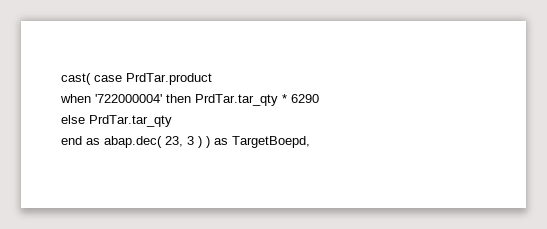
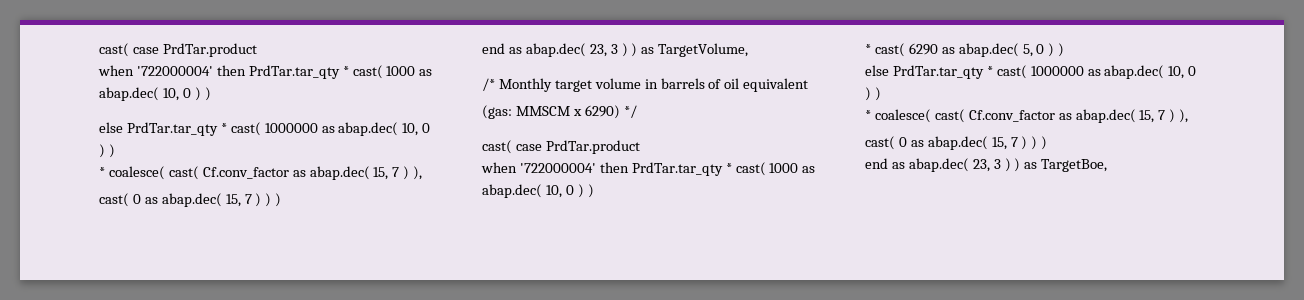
[61,73,212,85] [60,94,319,106] [61,115,172,127] [61,136,310,148] cast( case PrdTar.product // when '722000004' then PrdTar.tar_qty * 6290 // else PrdTar.tar_qty // end as abap.dec( 23, 3 ) ) as TargetBoepd, -> [99,43,257,57] [98,65,433,79] [99,87,211,101] [99,122,431,136] [99,144,115,158] [99,166,423,180] [99,193,282,207] [482,43,749,57] [482,78,809,92] [482,105,637,119] [482,140,640,154] [481,162,816,176] [482,184,594,198] [865,43,1065,57] [865,65,1197,79] [865,87,881,101] [865,109,1189,123] [865,136,1048,150] [865,158,1108,172] cast( case PrdTar.product // when '722000004' then PrdTar.tar_qty * cast( 1000 as abap.dec( 10, 0 ) ) // else PrdTar.tar_qty * cast( 1000000 as abap.dec( 10, 0 ) ) // * coalesce( cast( Cf.conv_factor as abap.dec( 15, 7 ) ), // cast( 0 as abap.dec( 15, 7 ) ) ) // end as abap.dec( 23, 3 ) ) as TargetVolume, // /* Monthly target volume in barrels of oil equivalent // (gas: MMSCM x 6290) */ // cast( case PrdTar.product // when '722000004' then PrdTar.tar_qty * cast( 1000 as abap.dec( 10, 0 ) ) // * cast( 6290 as abap.dec( 5, 0 ) ) // else PrdTar.tar_qty * cast( 1000000 as abap.dec( 10, 0 ) ) // * coalesce( cast( Cf.conv_factor as abap.dec( 15, 7 ) ), // cast( 0 as abap.dec( 15, 7 ) ) ) // end as abap.dec( 23, 3 ) ) as TargetBoe,

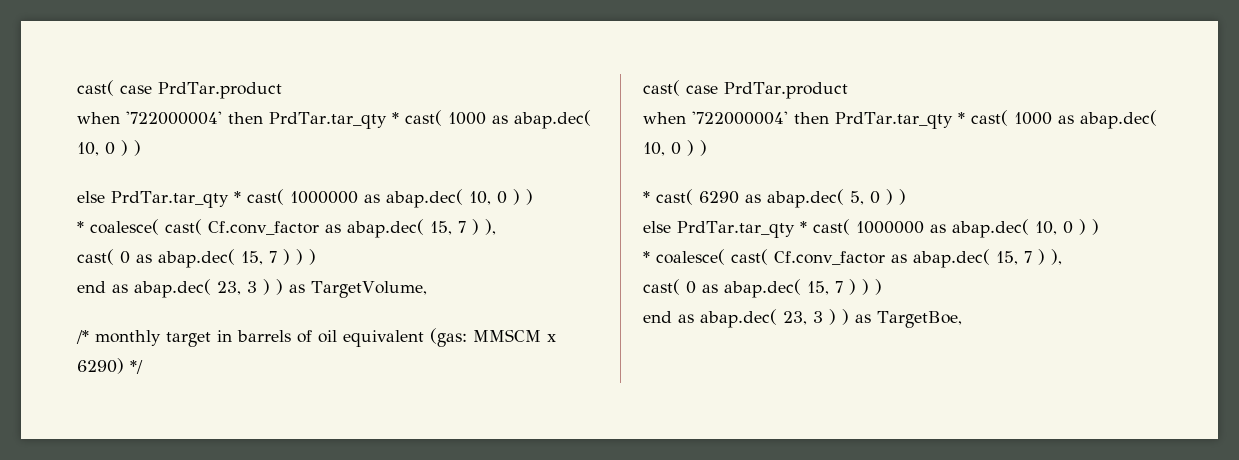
[498,78,641,92] Monthly target volume -> [95,330,211,347] monthly target
(809, 85) // -> (424, 338) none

